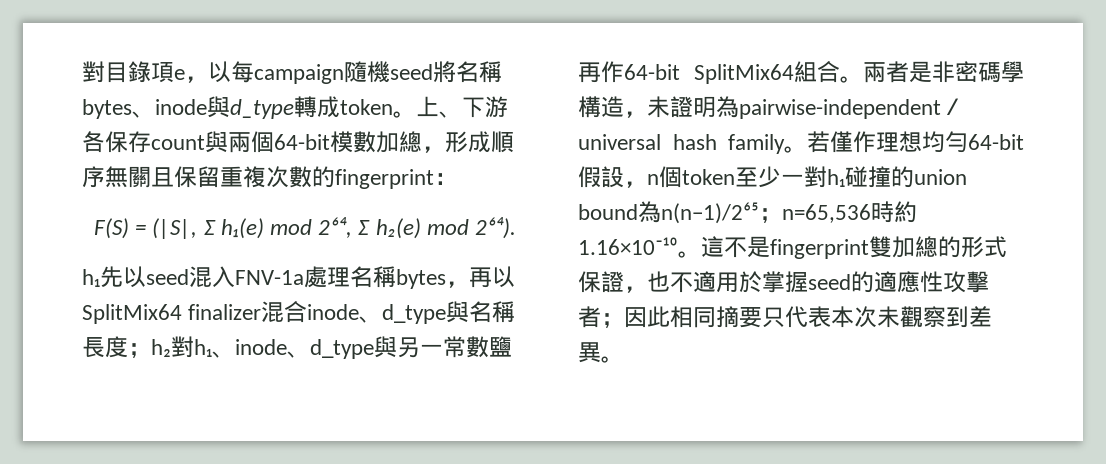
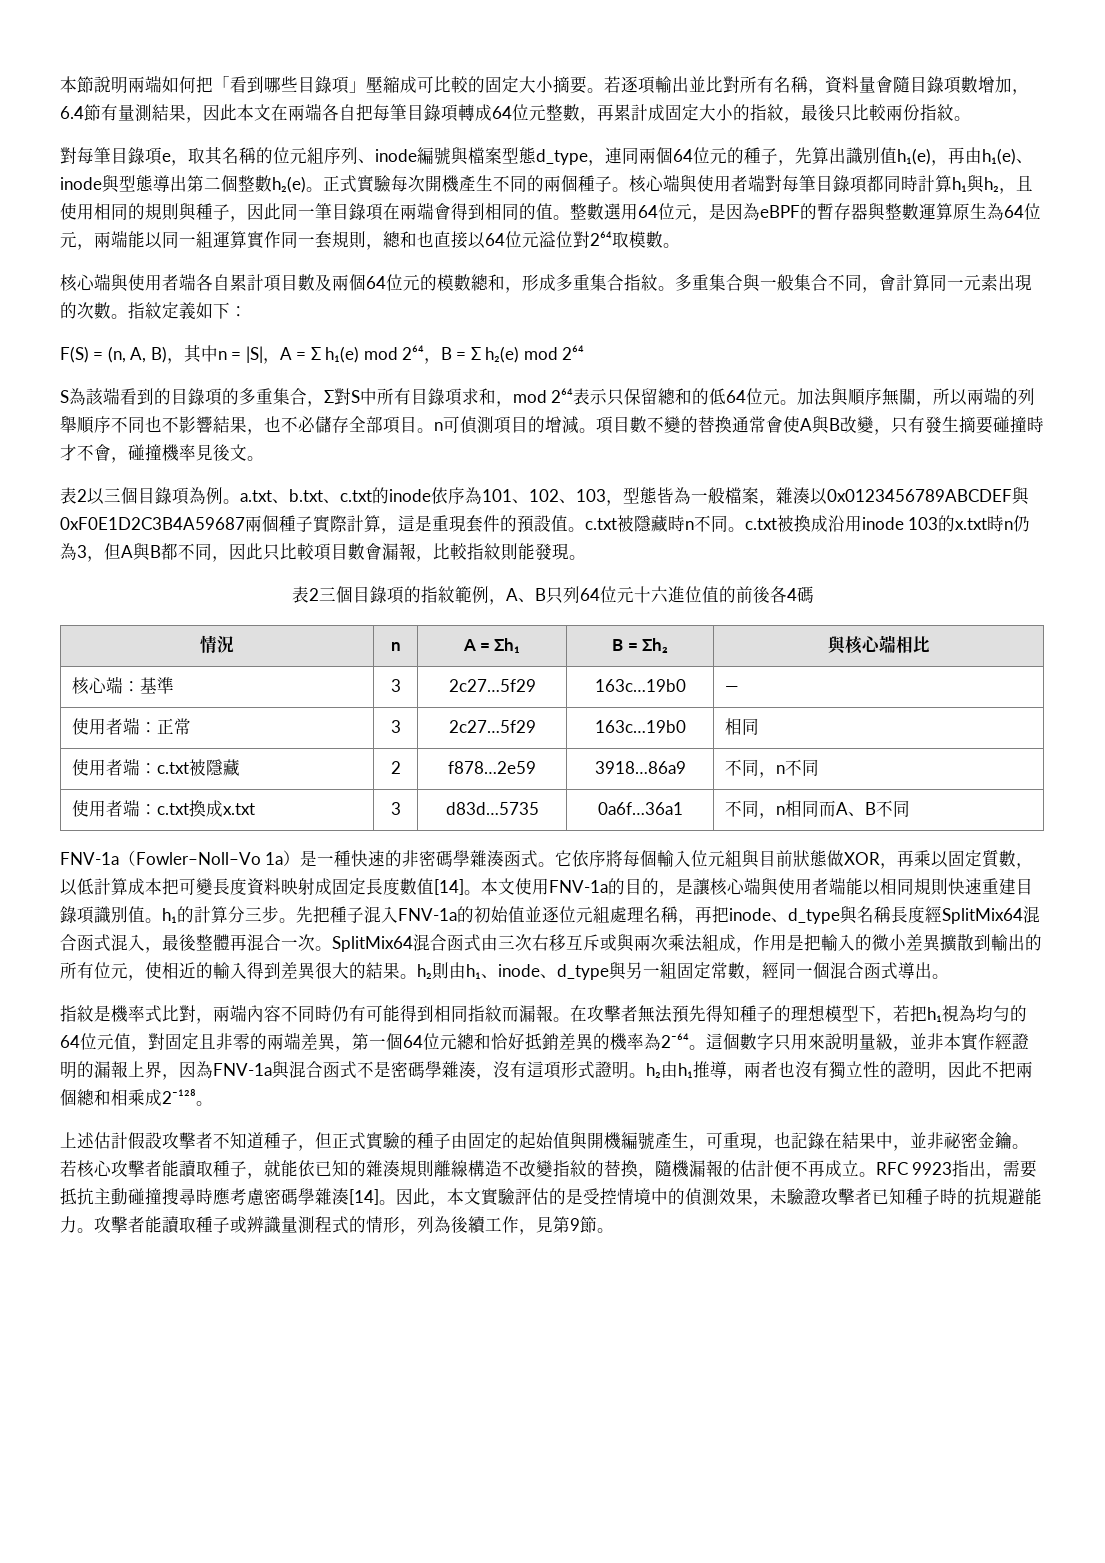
[82,61,502,84] [82,96,508,119] [82,131,514,153] [82,166,457,189] [93,217,517,239] [82,266,515,289] [82,301,308,324] 對目錄項e，以每campaign隨機seed將名稱bytes、inode與d_type轉成token。上、下游各保存count與兩個64-bit模數加總，形成順序無關且保留重複次數的fingerprint： // F(S) = (|S|, Σ h₁(e) mod 2⁶⁴, Σ h₂(e) mod 2⁶⁴). // h₁先以seed混入FNV-1a處理名稱bytes，再以SplitMix64 finalizer混合 -> [60,75,1029,95] [60,103,971,123] [60,147,1033,166] [60,174,1033,194] [60,202,1041,222] [60,230,680,250] [60,273,1032,293] [60,302,247,320] [60,345,585,364] [60,387,1036,407] [60,415,1044,435] [60,444,264,463] [60,487,1030,506] [60,515,1031,534] [60,543,586,562] [291,586,814,605] [200,635,234,653] [390,642,401,651] [462,638,521,653] [612,638,668,653] [827,635,930,655] [72,676,175,695] [390,679,401,692] [448,679,536,692] [594,679,686,692] [725,686,739,692] [72,717,192,735] [390,720,401,733] [448,720,536,733] [594,720,686,733] [725,718,760,735] [72,758,241,776] [390,761,401,774] [448,761,536,774] [594,761,686,774] [725,759,820,778] [72,799,256,817] [390,802,401,815] [445,802,539,815] [597,802,683,815] [725,800,911,819] [60,850,1034,869] [60,877,1033,897] [60,905,729,925] 本節說明兩端如何把「看到哪些目錄項」壓縮成可比較的固定大小摘要。若逐項輸出並比對所有名稱，資料量會隨目錄項數增加，6.4節有量測結果，因此本文在兩端各自把每筆目錄項轉成64位元整數，再累計成固定大小的指紋，最後只比較兩份指紋。 // 對每筆目錄項e，取其名稱的位元組序列、inode編號與檔案型態d_type，連同兩個64位元的種子，先算出識別值h₁(e)，再由h₁(e)、inode與型態導出第二個整數h₂(e)。正式實驗每次開機產生不同的兩個種子。核心端與使用者端對每筆目錄項都同時計算h₁與h₂，且使用相同的規則與種子，因此同一筆目錄項在兩端會得到相同的值。整數選用64位元，是因為eBPF的暫存器與整數運算原生為64位元，兩端能以同一組運算實作同一套規則，總和也直接以64位元溢位對2⁶⁴取模數。 // 核心端與使用者端各自累計項目數及兩個64位元的模數總和，形成多重集合指紋。多重集合與一般集合不同，會計算同一元素出現的次數。指紋定義如下： // F(S) = (n, A, B)，其中n = |S|，A = Σ h₁(e) mod 2⁶⁴，B = Σ h₂(e) mod 2⁶⁴ // S為該端看到的目錄項的多重集合，Σ對S中所有目錄項求和，mod 2⁶⁴表示只保留總和的低64位元。加法與順序無關，所以兩端的列舉順序不同也不影響結果，也不必儲存全部項目。n可偵測項目的增減。項目數不變的替換通常會使A與B改變，只有發生摘要碰撞時才不會，碰撞機率見後文。 // 表2以三個目錄項為例。a.txt、b.txt、c.txt的inode依序為101、102、103，型態皆為一般檔案，雜湊以0x0123456789ABCDEF與0xF0E1D2C3B4A59687兩個種子實際計算，這是重現套件的預設值。c.txt被隱藏時n不同。c.txt被換成沿用inode 103的x.txt時n仍為3，但A與B都不同，因此只比較項目數會漏報，比較指紋則能發現。 // 表2三個目錄項的指紋範例，A、B只列64位元十六進位值的前後各4碼 // 情況 | n | A = Σh₁ | B = Σh₂ | 與核心端相比 // 核心端：基準 | 3 | 2c27…5f29 | 163c…19b0 | — // 使用者端：正常 | 3 | 2c27…5f29 | 163c…19b0 | 相同 // 使用者端：c.txt被隱藏 | 2 | f878…2e59 | 3918…86a9 | 不同，n不同 // 使用者端：c.txt換成x.txt | 3 | d83d…5735 | 0a6f…36a1 | 不同，n相同而A、B不同 // FNV-1a（Fowler–Noll–Vo 1a）是一種快速的非密碼學雜湊函式。它依序將每個輸入位元組與目前狀態做XOR，再乘以固定質數，以低計算成本把可變長度資料映射成固定長度數值[14]。本文使用FNV-1a的目的，是讓核心端與使用者端能以相同規則快速重建目錄項識別值。h₁的計算分三步。先把種子混入FNV-1a的初始值並逐位元組處理名稱，再把
[128,336,194,358] ；h₂對 -> [925,906,1040,924] [60,934,1042,953] [60,962,466,981] 經SplitMix64混合函式混入，最後整體再混合一次。SplitMix64混合函式由三次右移互斥或與兩次乘法組成，作用是把輸入的微小差異擴散到輸出的所有位元，使相近的輸入得到差異很大的結果。h₂則由
[443,336,512,358] [578,61,1024,84] [578,96,964,119] [578,131,1024,154] [578,166,967,188] [578,201,917,224] [578,236,1007,259] [578,271,989,293] [578,306,992,328] [578,342,601,363] 常數鹽再作64-bit SplitMix64組合。兩者是非密碼學構造，未證明為pairwise-independent／universal hash family。若僅作理想均勻64-bit假設，n個token至少一對h₁碰撞的union bound為n(n−1)/2⁶⁵；n=65,536時約1.16×10⁻¹⁰。這不是fingerprint雙加總的形式保證，也不適用於掌握seed的適應性攻擊者；因此相同摘要只代表本次未觀察到差異 -> [660,962,949,981] [60,1004,1027,1024] [60,1032,1029,1052] [60,1061,1033,1080] [60,1089,213,1106] [60,1132,1029,1151] [60,1160,1038,1179] [60,1188,1042,1207] [60,1216,597,1235] 組固定常數，經同一個混合函式導出。 // 指紋是機率式比對，兩端內容不同時仍有可能得到相同指紋而漏報。在攻擊者無法預先得知種子的理想模型下，若把h₁視為均勻的64位元值，對固定且非零的兩端差異，第一個64位元總和恰好抵銷差異的機率為2⁻⁶⁴。這個數字只用來說明量級，並非本實作經證明的漏報上界，因為FNV-1a與混合函式不是密碼學雜湊，沒有這項形式證明。h₂由h₁推導，兩者也沒有獨立性的證明，因此不把兩個總和相乘成2⁻¹²⁸。 // 上述估計假設攻擊者不知道種子，但正式實驗的種子由固定的起始值與開機編號產生，可重現，也記錄在結果中，並非祕密金鑰。若核心攻擊者能讀取種子，就能依已知的雜湊規則離線構造不改變指紋的替換，隨機漏報的估計便不再成立。RFC 9923指出，需要抵抗主動碰撞搜尋時應考慮密碼學雜湊[14]。因此，本文實驗評估的是受控情境中的偵測效果，未驗證攻擊者已知種子時的抗規避能力。攻擊者能讀取種子或辨識量測程式的情形，列為後續工作，見第9節

